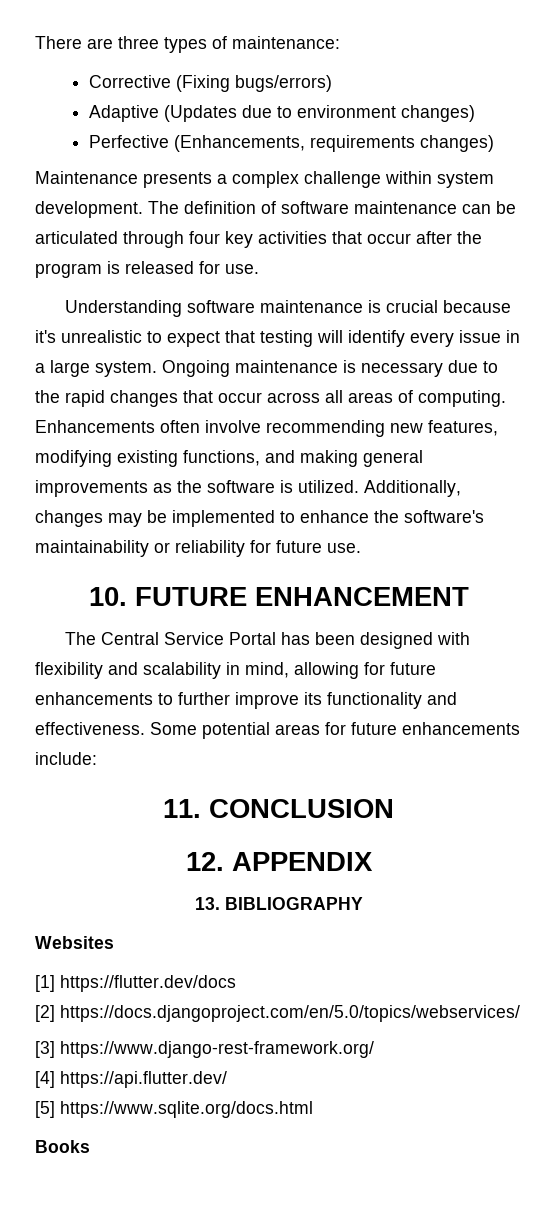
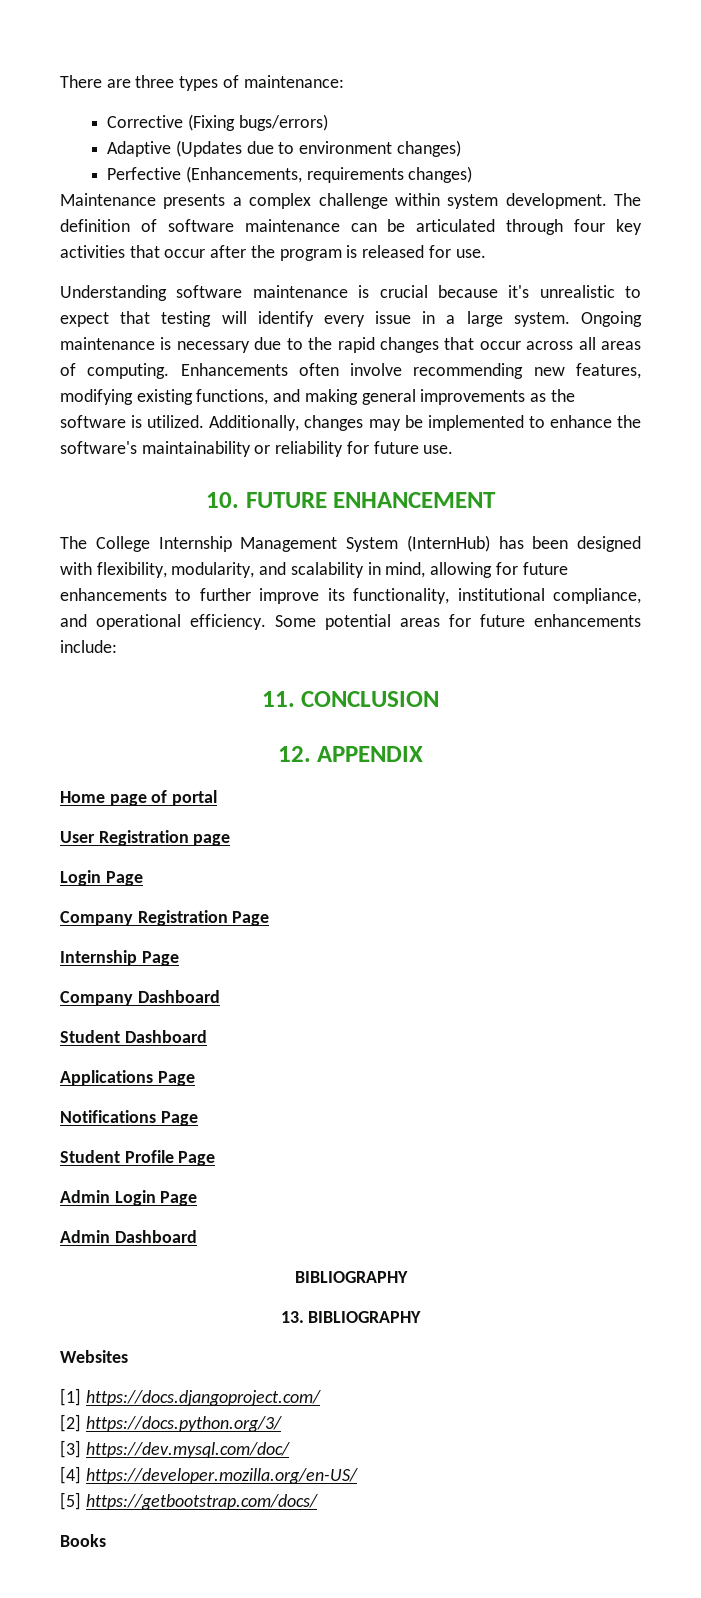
[101,632,277,645] Central Service Portal -> [95,535,490,552] College Internship Management System (InternHub)
[35,662,103,679] flexibility -> [96,562,255,578] flexibility, modularity,
[327,692,457,709] [35,722,145,735] functionality and effectiveness. -> [353,588,642,604] [60,614,266,630] functionality, institutional compliance, and operational efficiency.
(373, 861) none -> [60,790,218,806] [60,830,231,846] [60,870,143,886] [60,910,270,926] [60,950,179,966] [60,990,220,1006] [60,1030,207,1043] [60,1070,195,1086] [60,1110,198,1126] [60,1150,216,1166] [60,1190,198,1206] [60,1230,197,1243] [294,1271,408,1283] // Home page of portal // User Registration page // Login Page // Company Registration Page // Internship Page // Company Dashboard // Student Dashboard // Applications Page // Notifications Page // Student Profile Page // Admin Login Page // Admin Dashboard // BIBLIOGRAPHY
[60,975,236,992] https://flutter.dev/docs -> [85,1390,321,1406] https://docs.djangoproject.com/
[60,1005,520,1022] https://docs.djangoproject.com/en/5.0/topics/webservices/ -> [85,1416,282,1432] https://docs.python.org/3/
[60,1041,374,1058] https://www.django-rest-framework.org/ -> [85,1442,290,1458] https://dev.mysql.com/doc/
[60,1071,227,1088] https://api.flutter.dev/ -> [85,1468,358,1484] https://developer.mozilla.org/en-US/
[60,1101,313,1118] https://www.sqlite.org/docs.html -> [85,1494,318,1510] https://getbootstrap.com/docs/

